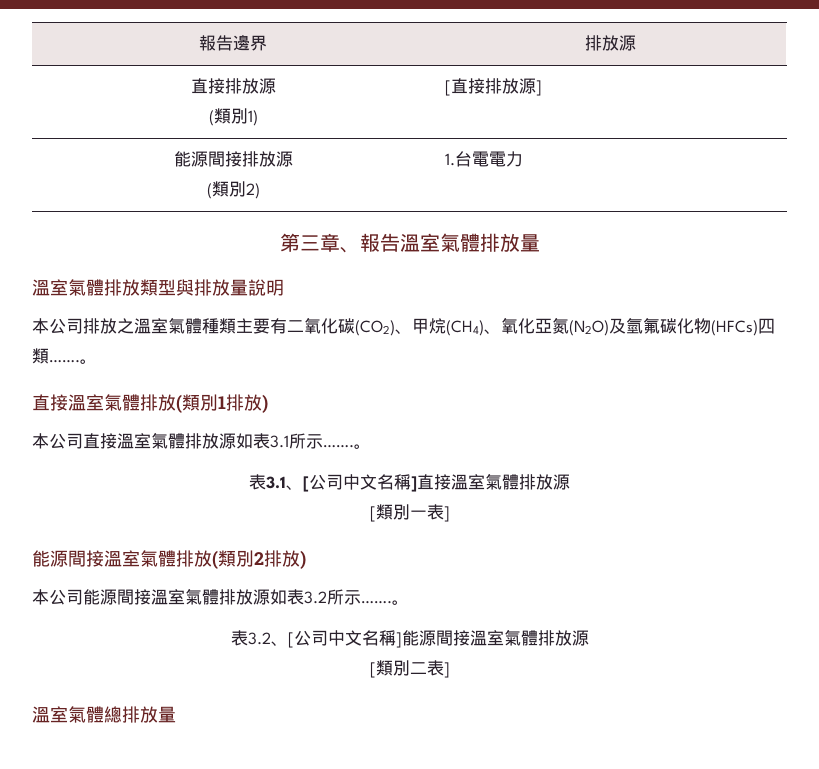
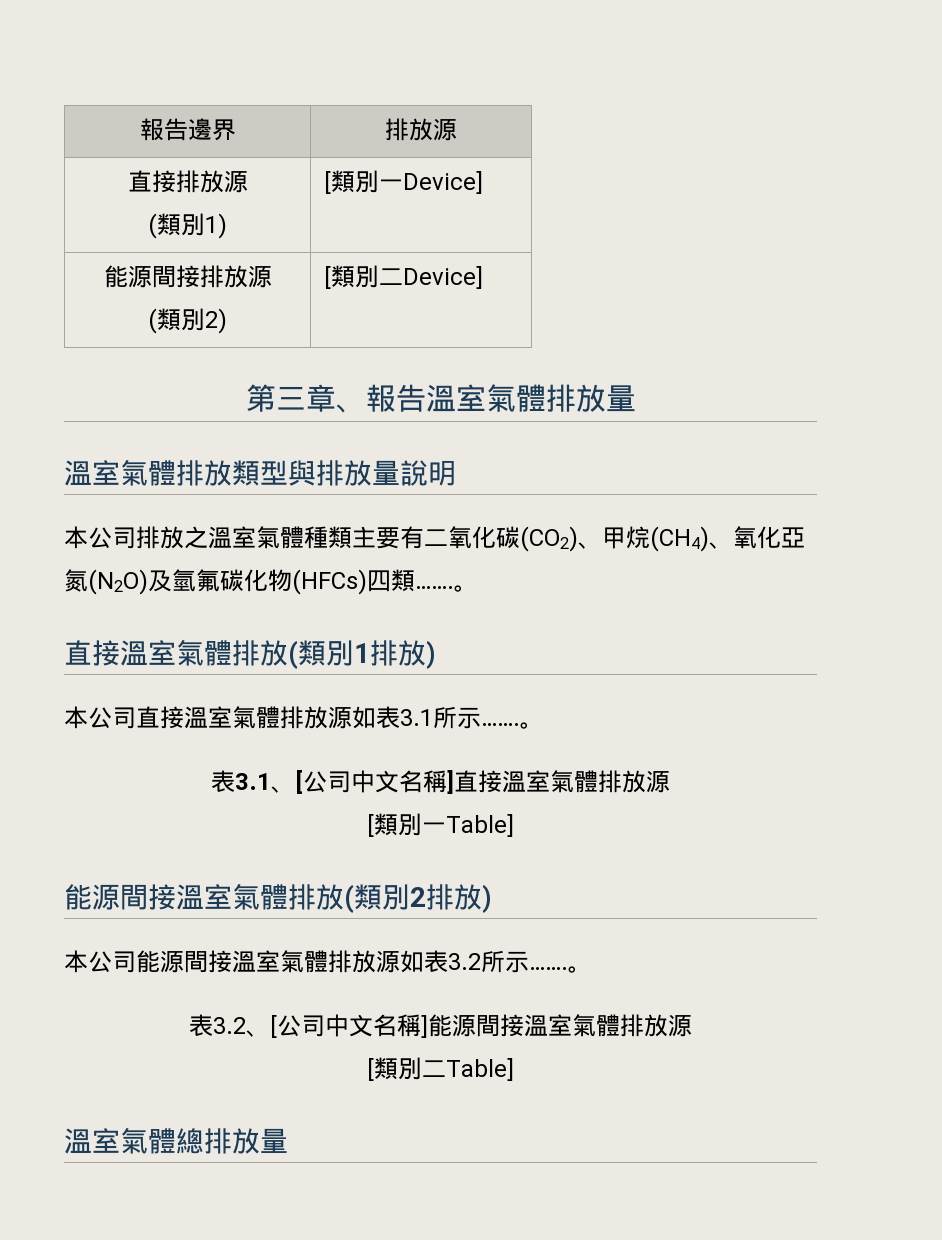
[451,78,543,96] 直接排放源] -> [330,170,483,194] 類別一Device]
[445,151,524,167] 1.台電電力 -> [323,265,483,289] [類別二Device]
[426,504,450,522] 表] -> [446,814,514,837] Table]
[426,660,450,678] 表] -> [446,1058,514,1081] Table]

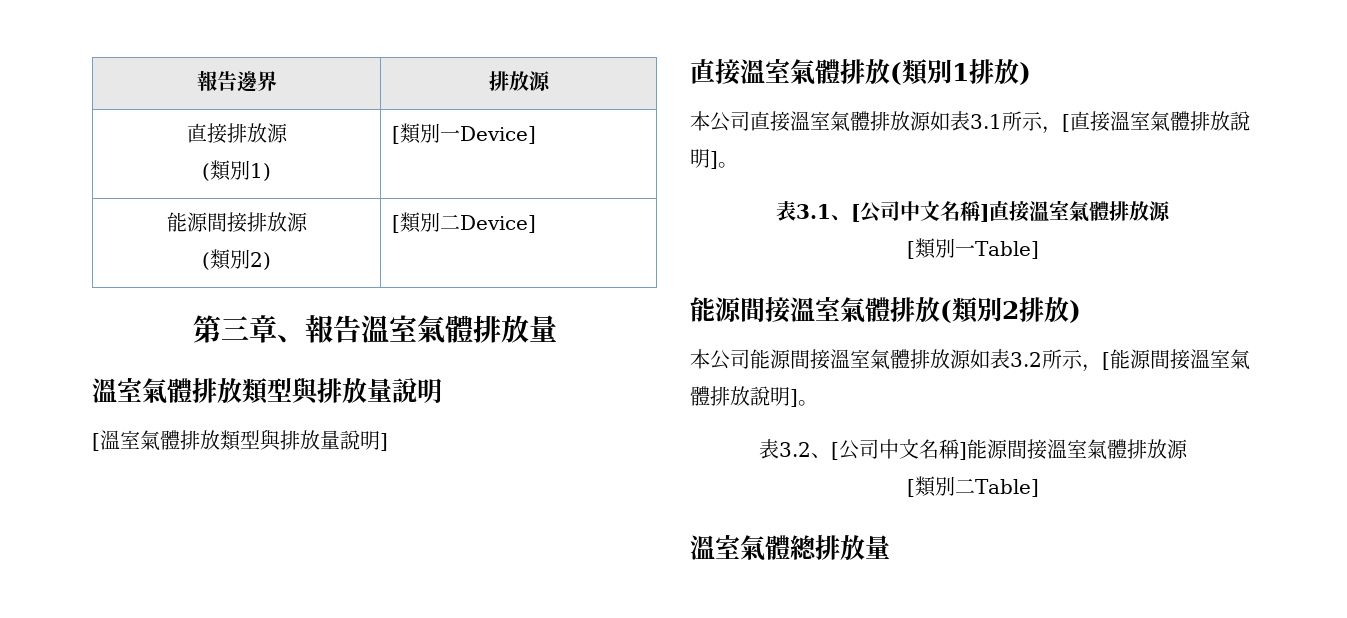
[64,526,805,552] [64,569,478,595] 本公司排放之溫室氣體種類主要有二氧化碳(CO2)、甲烷(CH4)、氧化亞氮(N2O)及氫氟碳化物(HFCs)四類…….。 -> [92,429,388,451] [溫室氣體排放類型與排放量說明]
[481,723,520,726] ……. -> [1042,111,1250,134] [690,149,718,169] ，[直接溫室氣體排放說明]
[529,967,568,970] ……. -> [1082,349,1250,372] [690,386,798,407] ，[能源間接溫室氣體排放說明]

